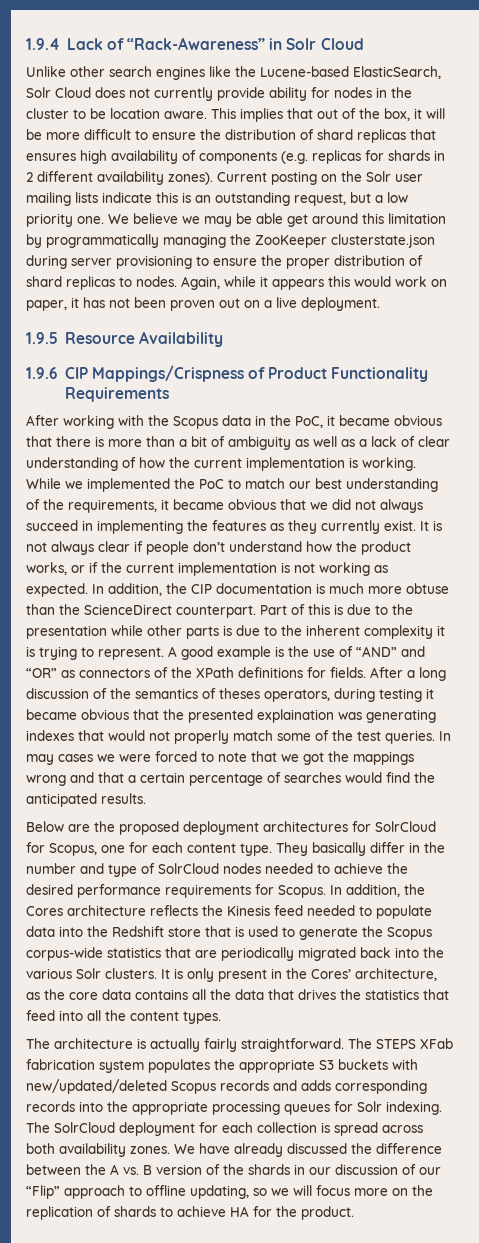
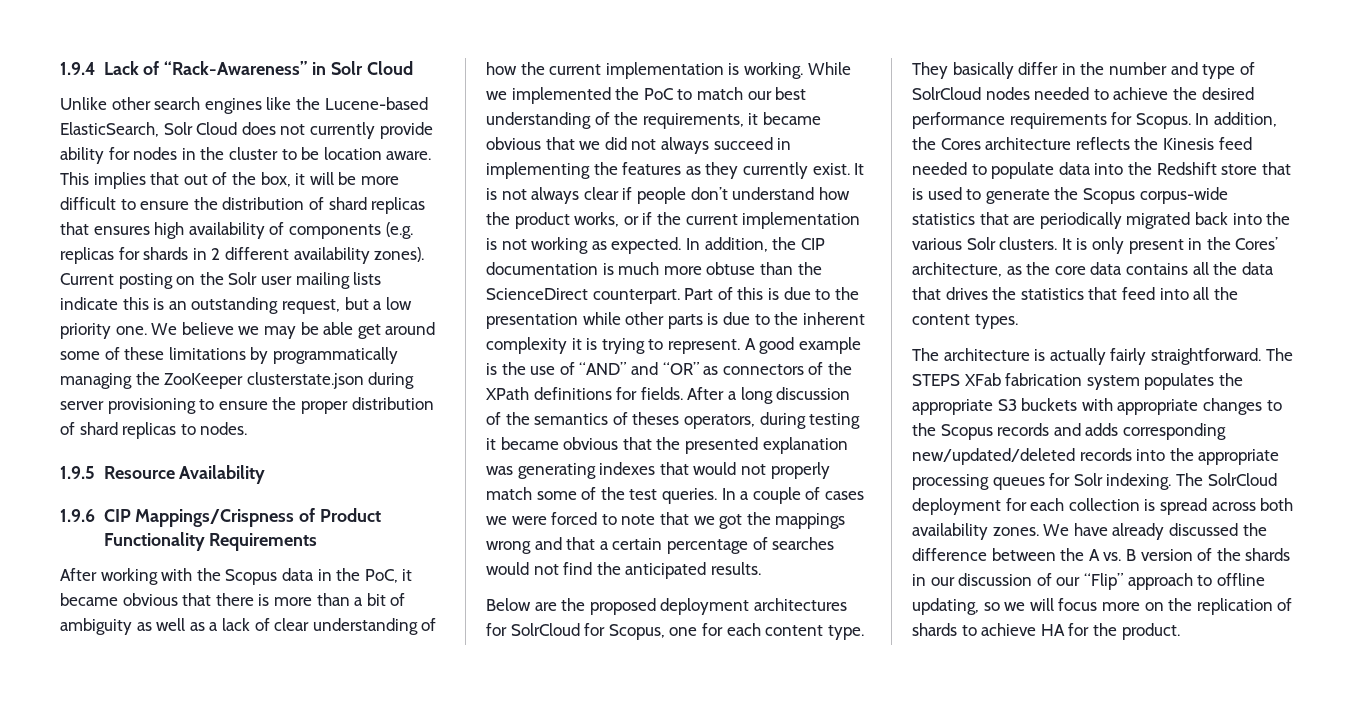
[362,213,446,224] this limitation -> [60,347,246,360] some of these limitations
[181,276,447,290] [26,297,380,311] Again, while it appears this would work on paper, it has not been proven out on a live deployment. -> (248, 428) none
[257,709,334,723] explaination -> [762,437,848,454] explanation
[26,754,54,765] may -> [740,487,821,504] a couple of
(382, 777) none -> [533,564,559,575] not
[26,1079,167,1094] new/updated/deleted -> [1117,398,1282,415] [912,423,936,436] appropriate changes to the
(427, 1087) none -> [912,448,1075,465] new/updated/deleted

